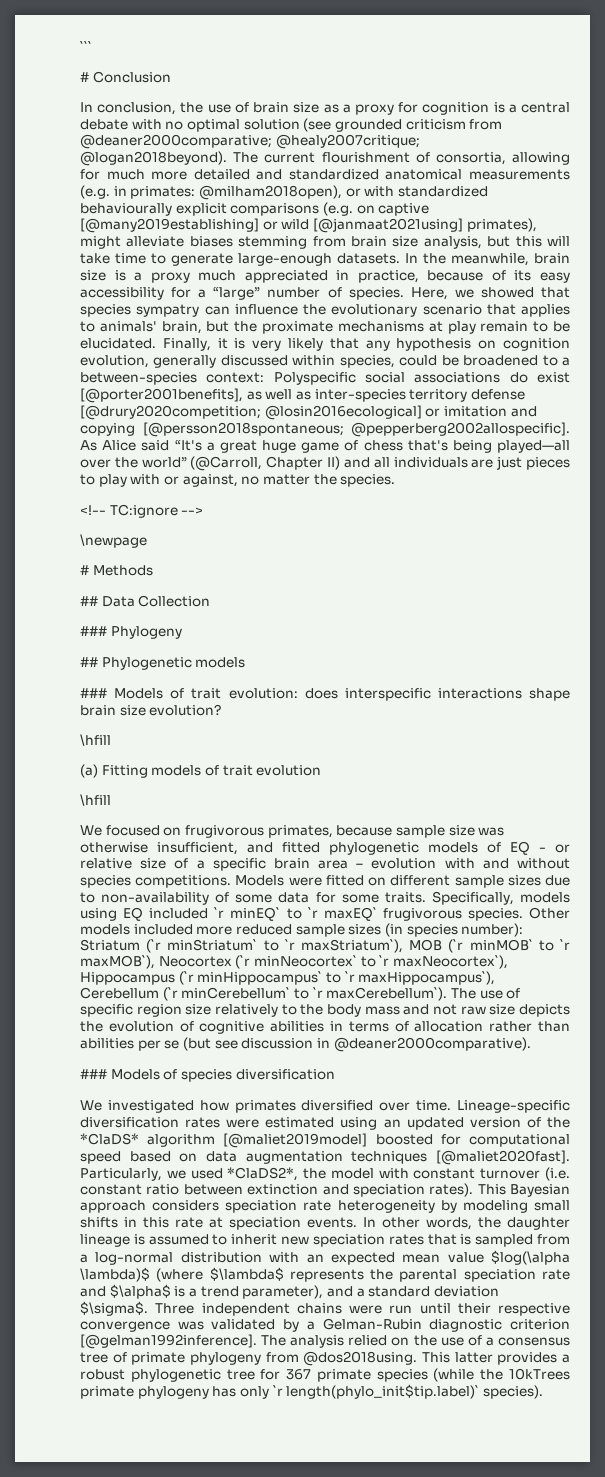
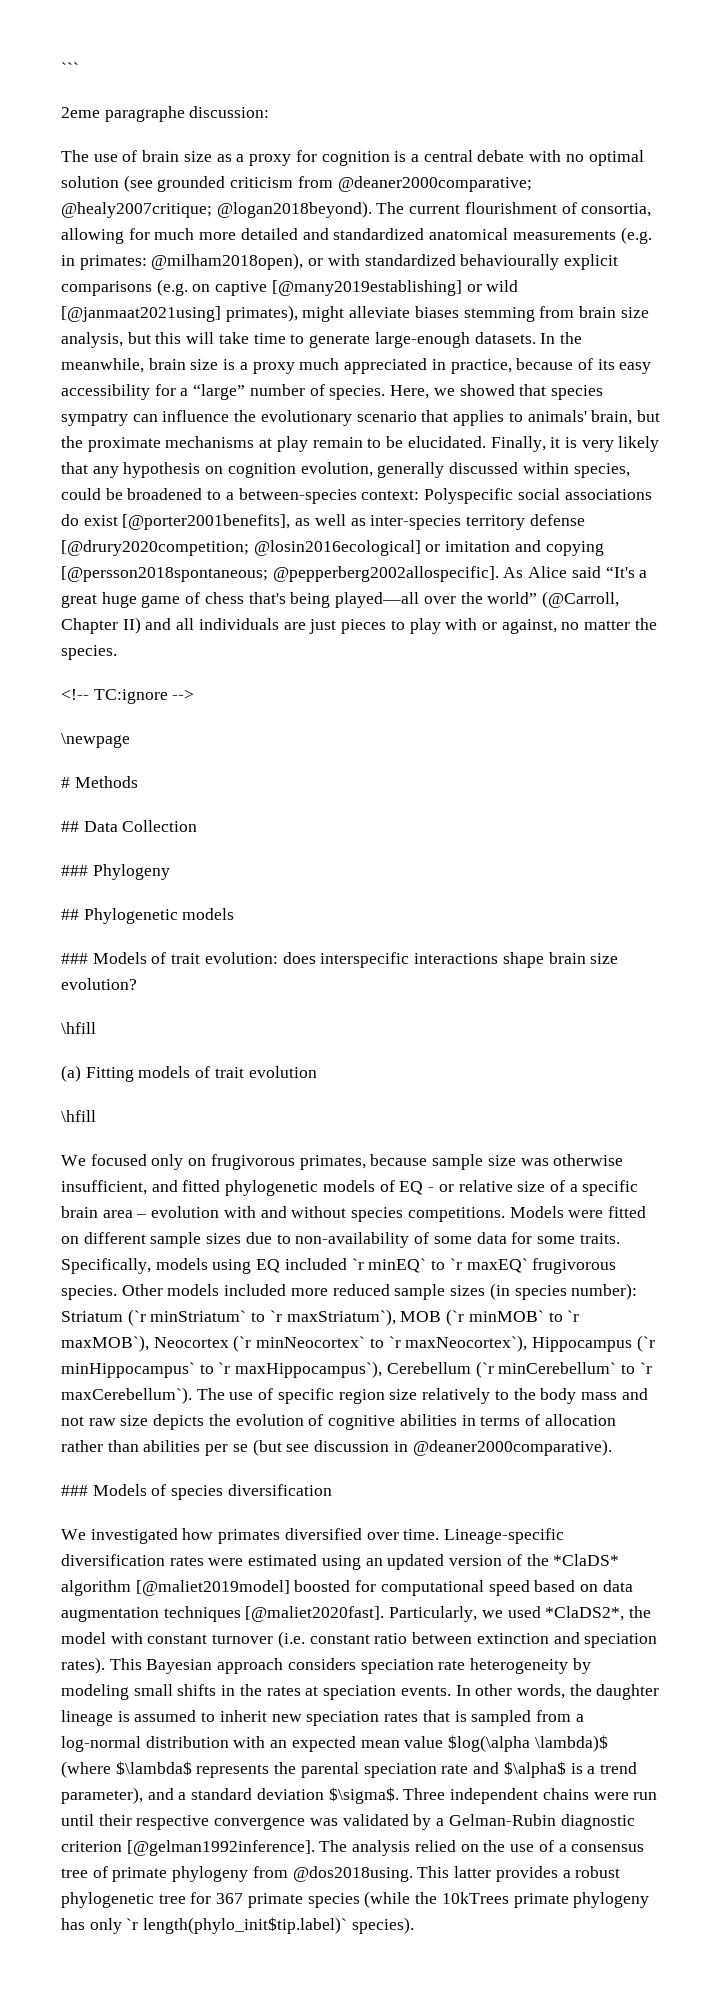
[80,71,171,83] [80,102,204,115] # Conclusion // In conclusion, the -> [61,106,270,122] [61,150,89,162] 2eme paragraphe discussion: // The
(160, 830) none -> [151,1154,184,1170] only
[143,1217,203,1228] this rate -> [239,1684,301,1696] the rates

